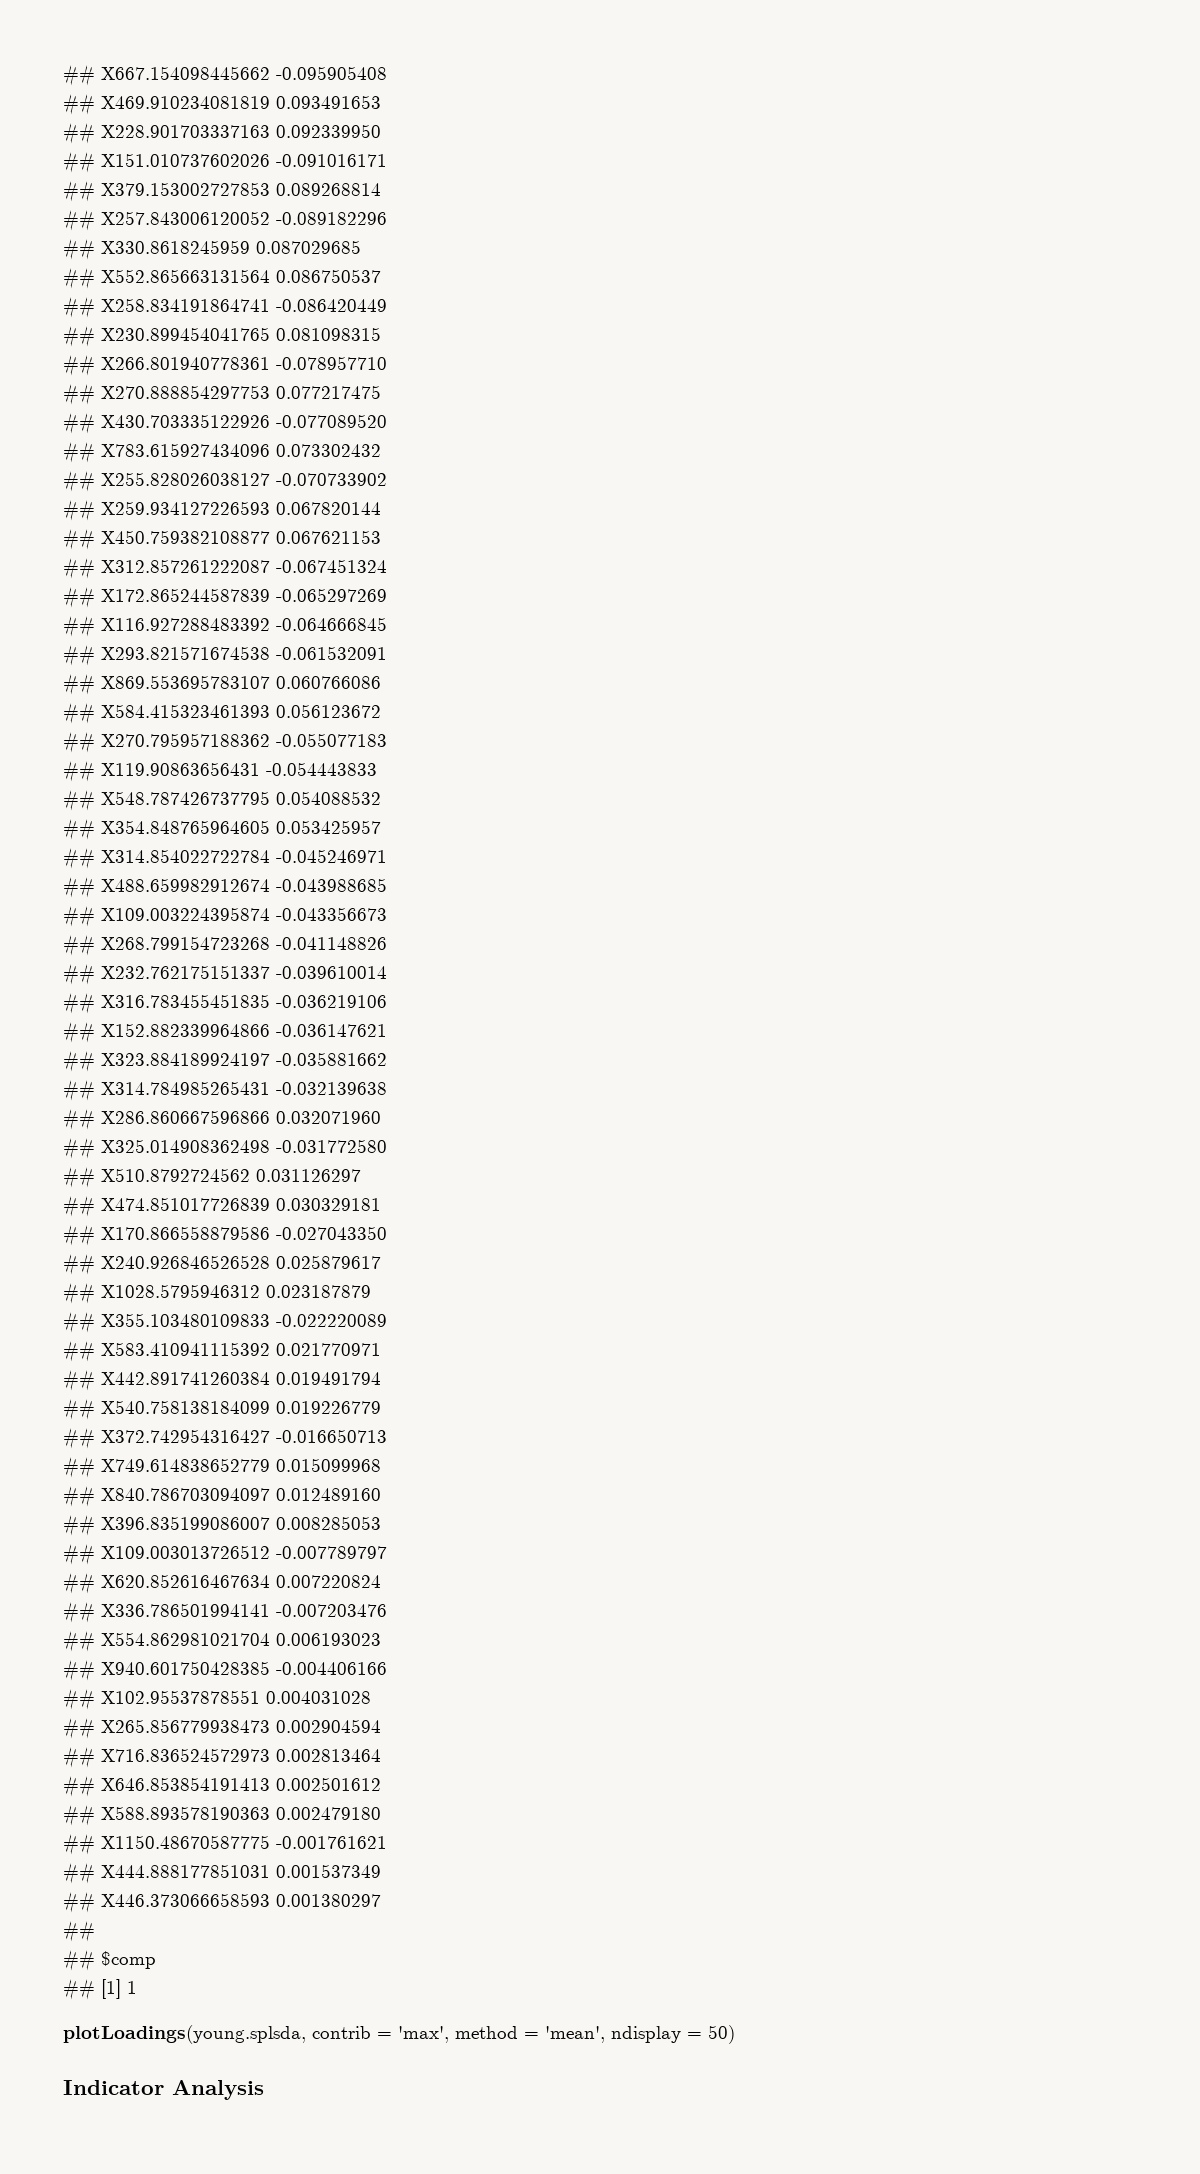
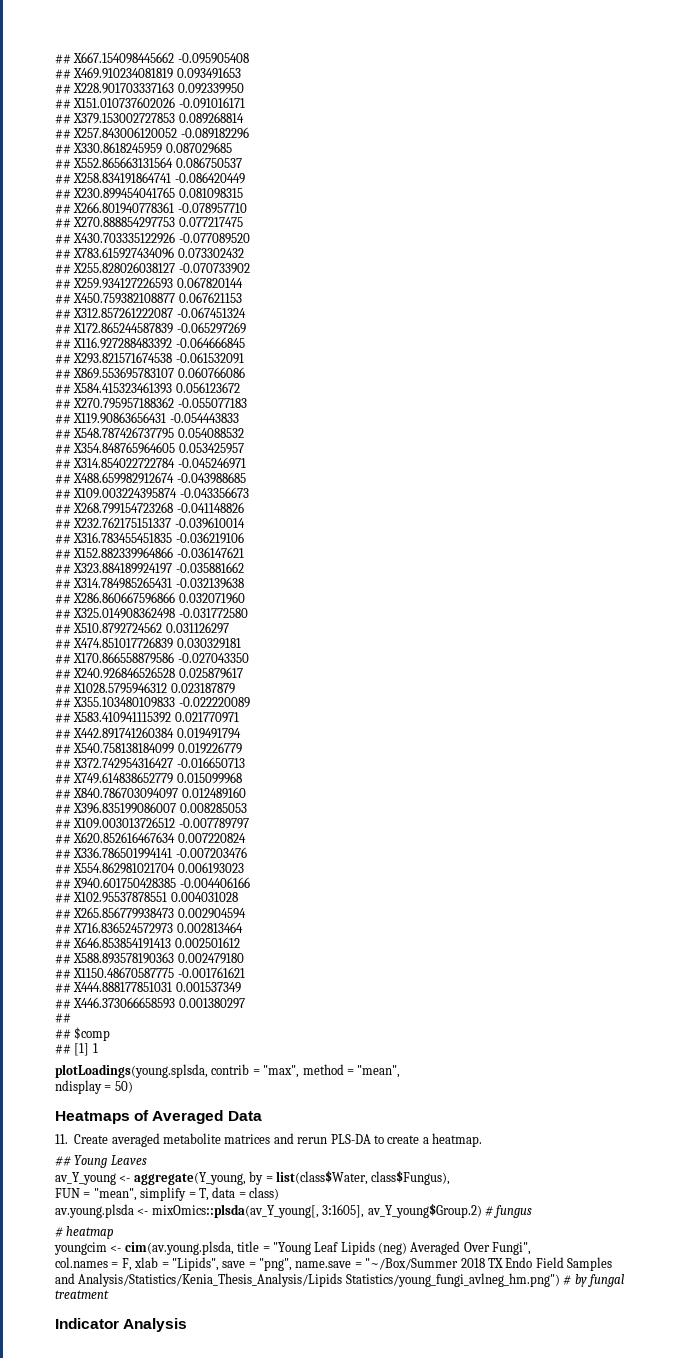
[398,2026,449,2043] 'max', -> [263,1065,300,1078] "max",
[545,2026,605,2043] 'mean', -> [357,1065,401,1078] "mean", //
(735, 2034) none -> [55,1110,262,1124] [55,1133,482,1147] [55,1155,147,1168] [55,1170,451,1185] [55,1187,279,1201] [55,1203,533,1218] [55,1226,115,1239] [54,1241,532,1255] [55,1257,612,1271] [55,1273,624,1287] [55,1290,109,1299] // Heatmaps of Averaged Data // 11. Create averaged metabolite matrices and rerun PLS-DA to create a heatmap. // ## Young Leaves // av_Y_young <- aggregate(Y_young, by = list(class$Water, class$Fungus), // FUN = "mean", simplify = T, data = class) // av.young.plsda <- mixOmics::plsda(av_Y_young[, 3:1605], av_Y_young$Group.2) # fungus // # heatmap // youngcim <- cim(av.young.plsda, title = "Young Leaf Lipids (neg) Averaged Over Fungi", // col.names = F, xlab = "Lipids", save = "png", name.save = "~/Box/Summer 2018 TX Endo Field Samples and Analysis/Statistics/Kenia_Thesis_Analysis/Lipids Statistics/young_fungi_avlneg_hm.png") # by fungal treatment

